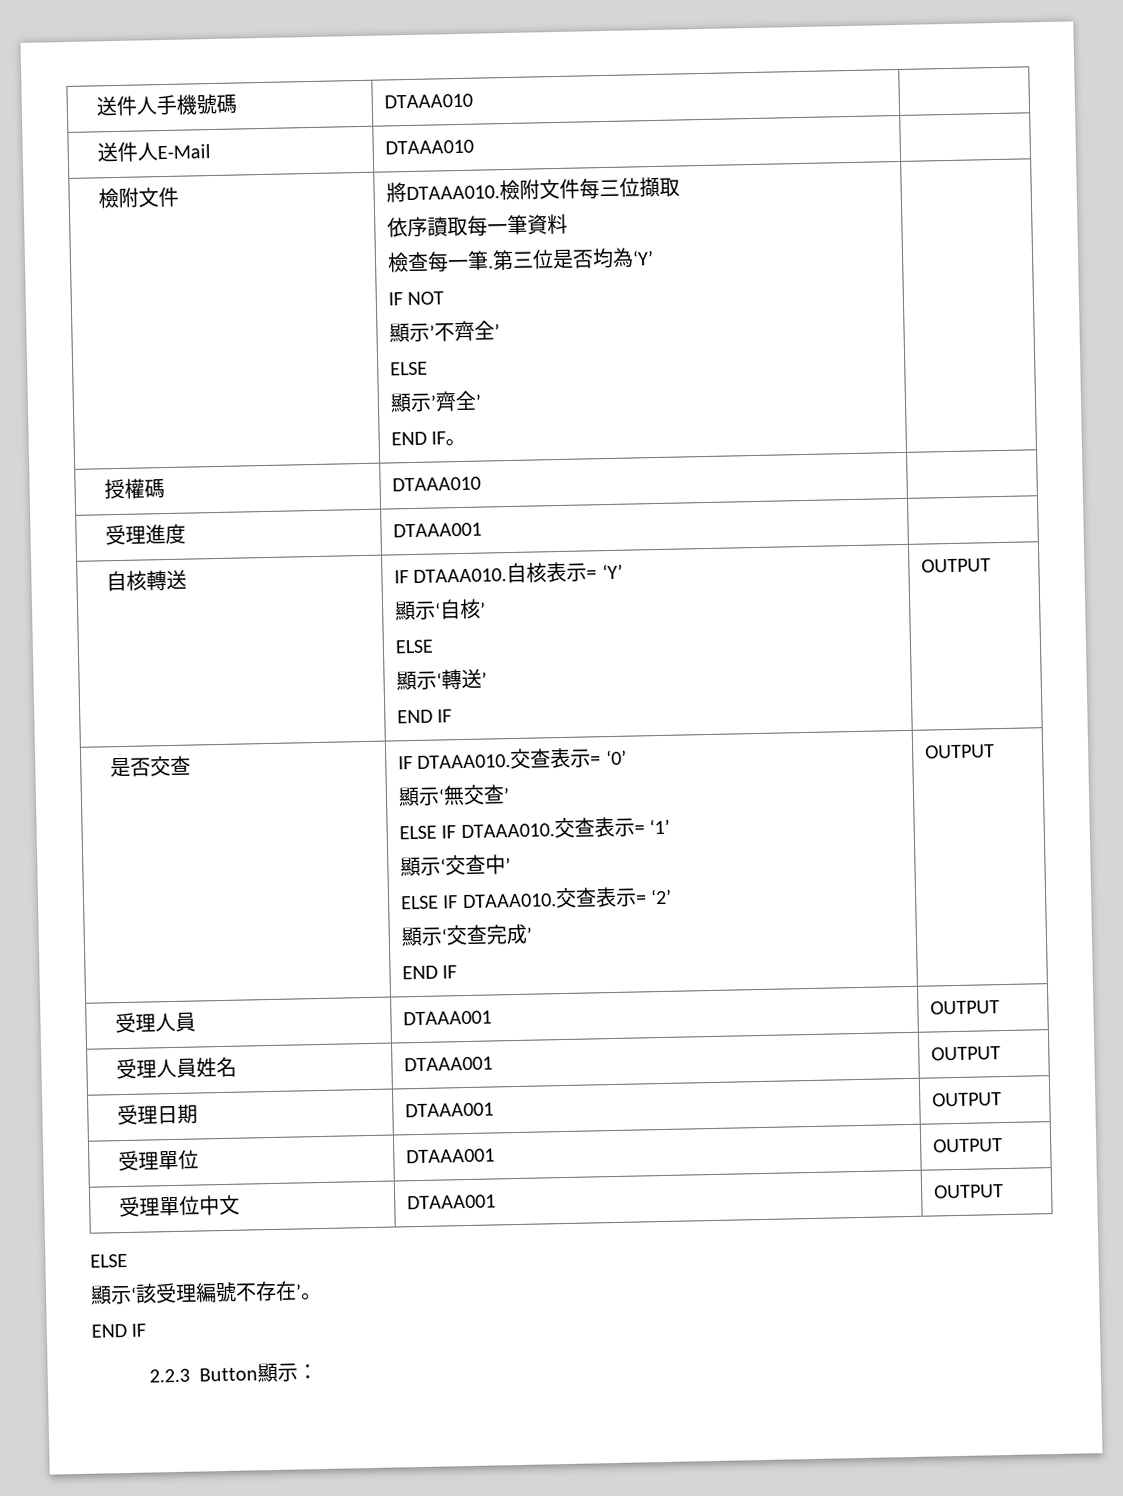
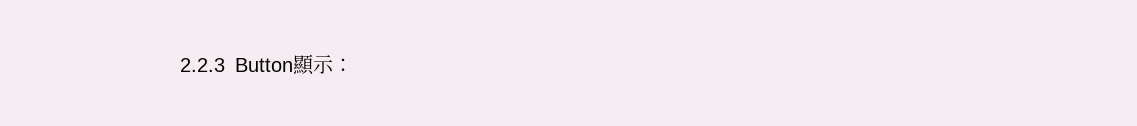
[96,93,238,117] [383,93,473,109] [97,141,212,163] [384,139,474,155] [98,186,180,209] [385,176,680,203] [386,213,568,238] [386,247,654,273] [387,291,445,306] [388,320,500,343] [389,361,428,376] [389,390,482,413] [390,431,467,447] [104,478,166,500] [391,476,481,492] [105,523,187,546] [392,522,482,538] [106,569,188,592] [393,561,623,584] [393,598,486,621] [394,639,434,654] [395,668,487,691] [396,709,453,724] [920,558,991,573] [110,755,192,778] [397,747,627,770] [397,784,510,807] [398,816,671,840] [399,854,511,877] [399,886,673,910] [400,923,532,947] [401,965,458,980] [924,744,995,759] [115,1012,197,1034] [402,1010,492,1026] [929,1000,1000,1015] [116,1056,238,1080] [403,1056,493,1072] [930,1046,1001,1061] [117,1104,199,1126] [404,1102,494,1118] [931,1092,1002,1107] [118,1149,200,1172] [405,1148,495,1164] [932,1138,1003,1153] [119,1194,241,1218] [406,1194,496,1210] [933,1184,1004,1199] [90,1253,128,1268] [90,1280,322,1305] [91,1323,147,1338] 送件人手機號碼 | DTAAA010 | // 送件人E-Mail | DTAAA010 | // 檢附文件 | 將DTAAA010.檢附文件每三位擷取 // 依序讀取每一筆資料 // 檢查每一筆.第三位是否均為‘Y’ // IF NOT // 顯示’不齊全’ // ELSE // 顯示’齊全’ // END IF。 | // 授權碼 | DTAAA010 | // 受理進度 | DTAAA001 | // 自核轉送 | IF DTAAA010.自核表示= ‘Y’ // 顯示‘自核’ // ELSE // 顯示‘轉送’ // END IF | OUTPUT // 是否交查 | IF DTAAA010.交查表示= ‘0’ // 顯示‘無交查’ // ELSE IF DTAAA010.交查表示= ‘1’ // 顯示‘交查中’ // ELSE IF DTAAA010.交查表示= ‘2’ // 顯示‘交查完成’ // END IF | OUTPUT // 受理人員 | DTAAA001 | OUTPUT // 受理人員姓名 | DTAAA001 | OUTPUT // 受理日期 | DTAAA001 | OUTPUT // 受理單位 | DTAAA001 | OUTPUT // 受理單位中文 | DTAAA001 | OUTPUT // ELSE // 顯示‘該受理編號不存在’。 // END IF // -> (180, 65) none

